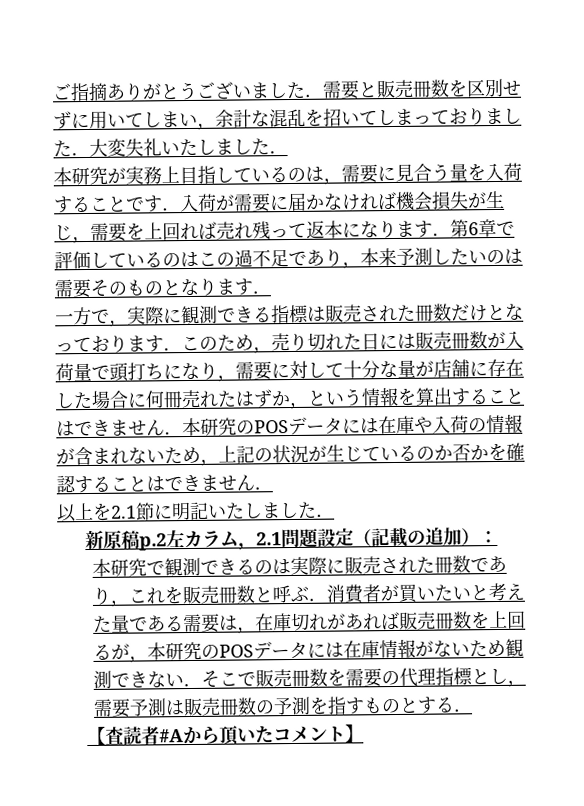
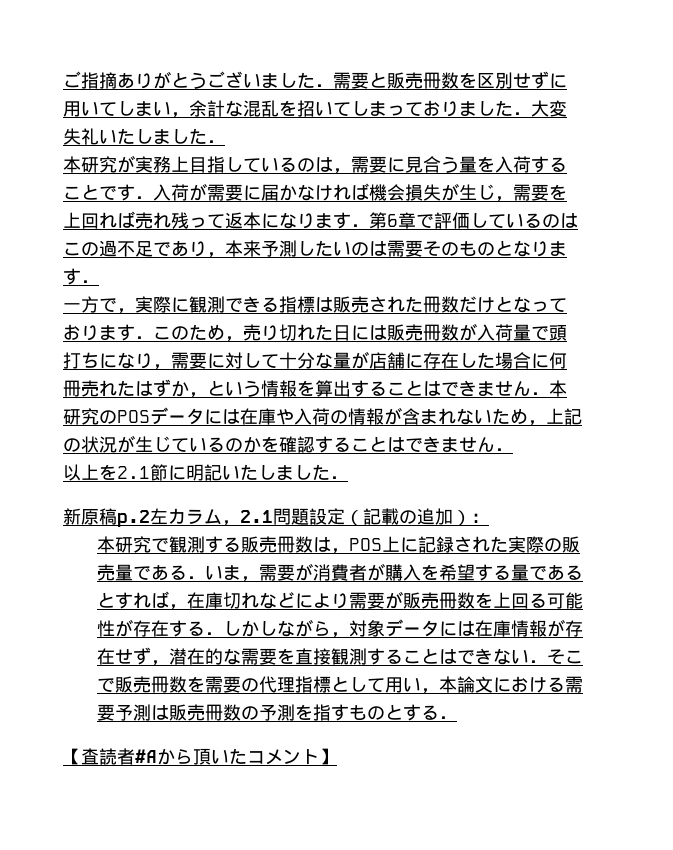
[452,443,489,462] 否か -> (261, 444) none
[199,555,507,576] [91,582,525,607] [92,610,526,634] [92,641,254,663] できるのは実際に販売された冊数であり，これを販売冊数と呼ぶ．消費者が買いたいと考えた量である需要は，在庫切れがあれば販売冊数を上回るが，本研究のPOS -> [205,536,581,554] [97,563,584,582] [97,591,584,610] [97,619,386,638] する販売冊数は，POS上に記録された実際の販売量である．いま，需要が消費者が購入を希望する量であるとすれば，在庫切れなどにより需要が販売冊数を上回る可能性が存在する．しかしながら，対象
[432,638,524,658] [92,670,112,689] ないため観測 -> [565,620,584,637] [97,647,458,666] 存在せず，潜在的な需要を直接観測することは
[506,679,526,687] ， -> [367,676,566,694] て用い，本論文における

